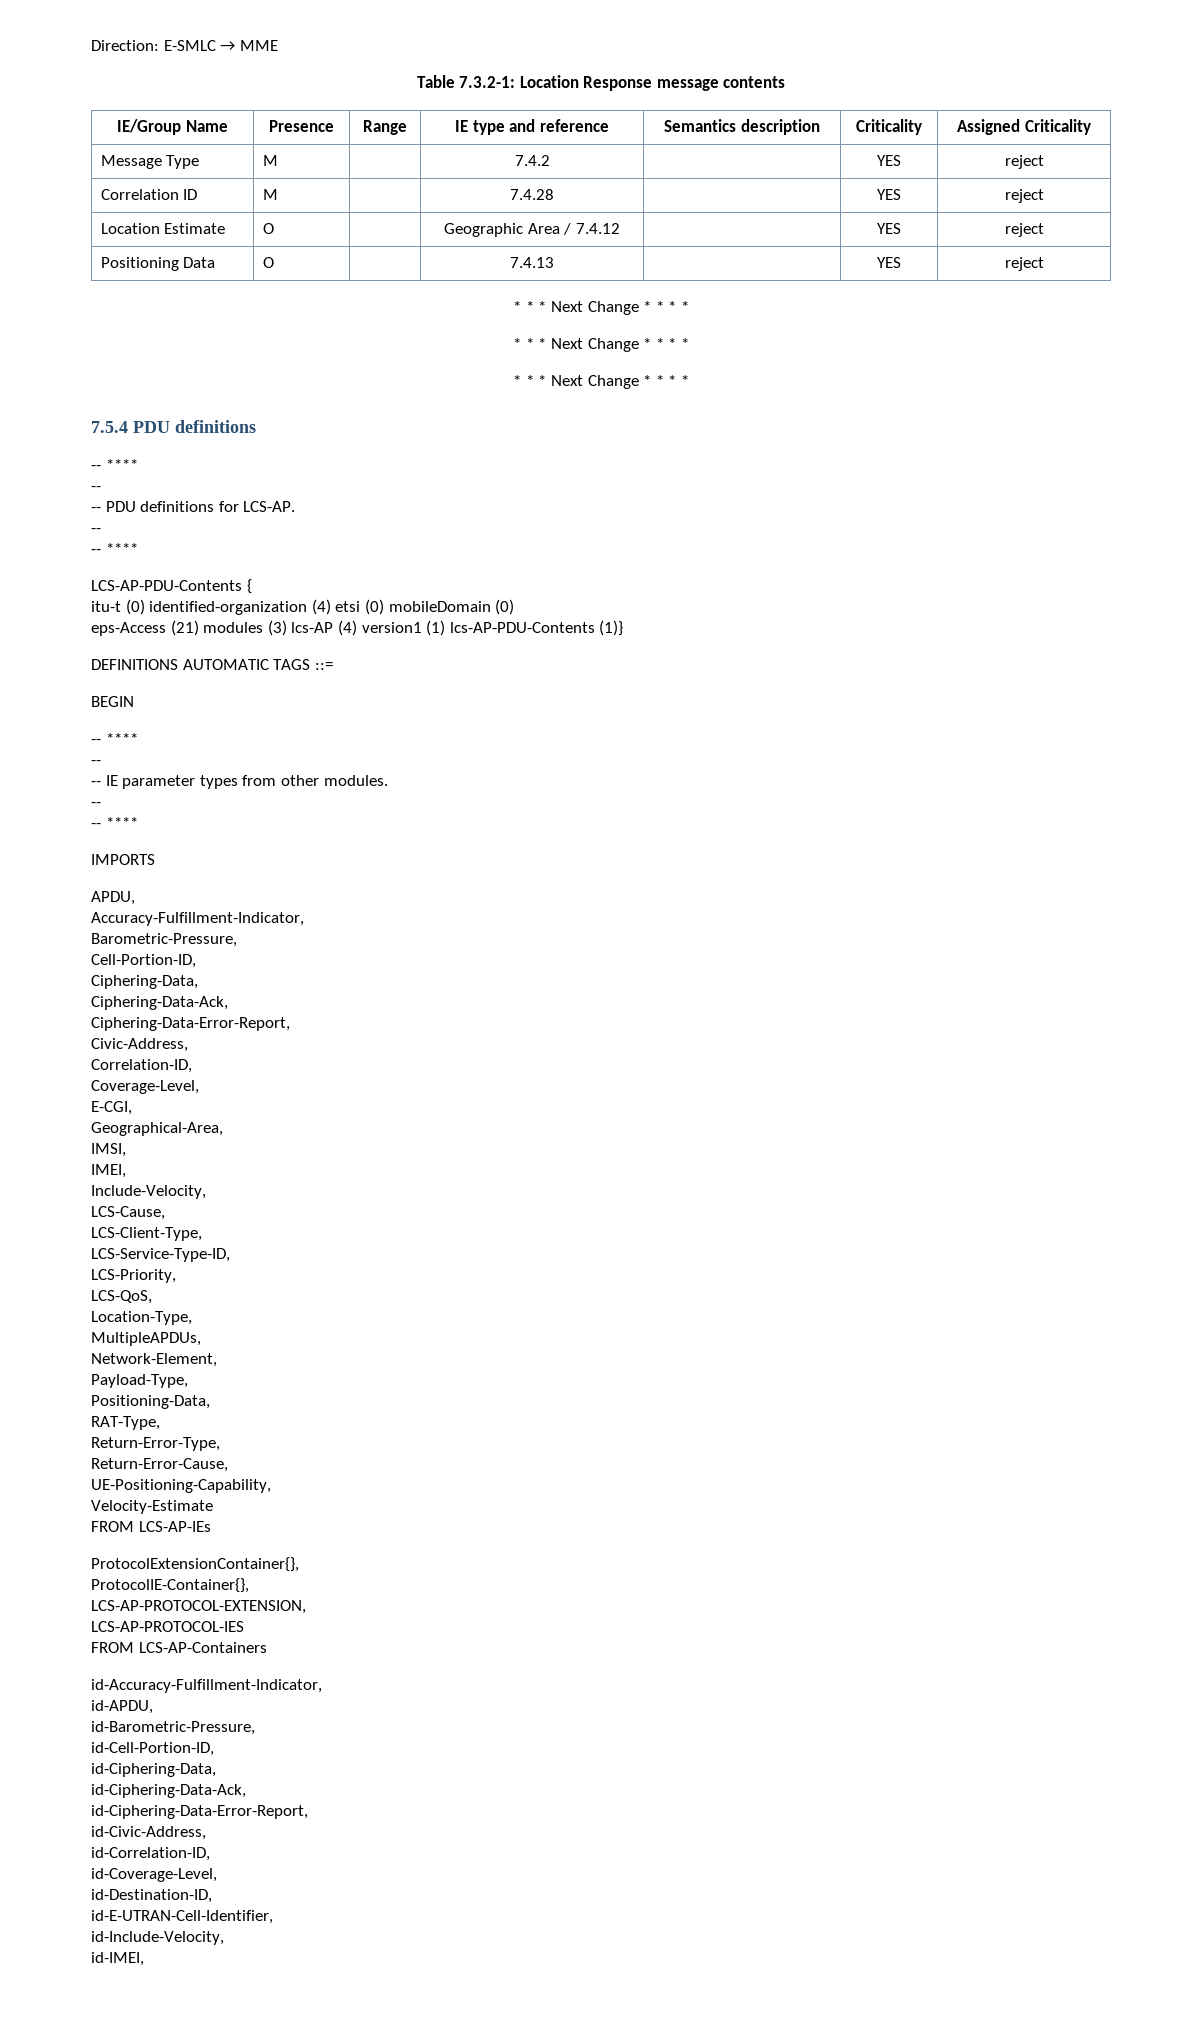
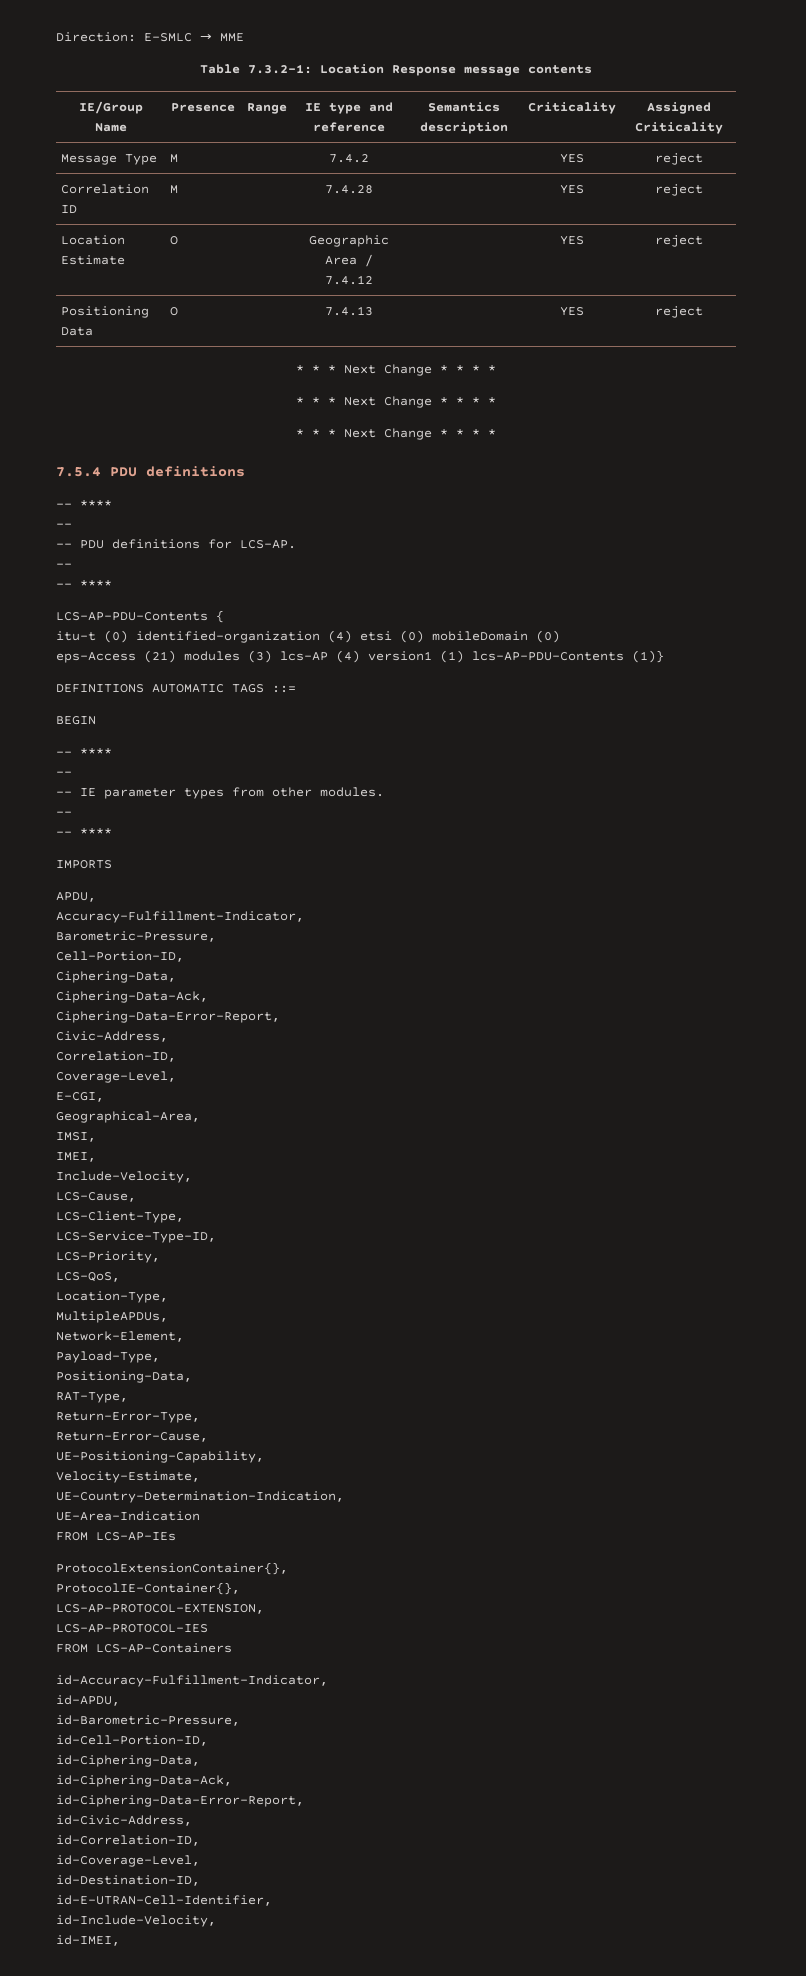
[91,1500,213,1514] Velocity-Estimate -> [56,1471,200,1483] [56,1491,344,1503] [56,1511,200,1521] Velocity-Estimate, // UE-Country-Determination-Indication, // UE-Area-Indication

